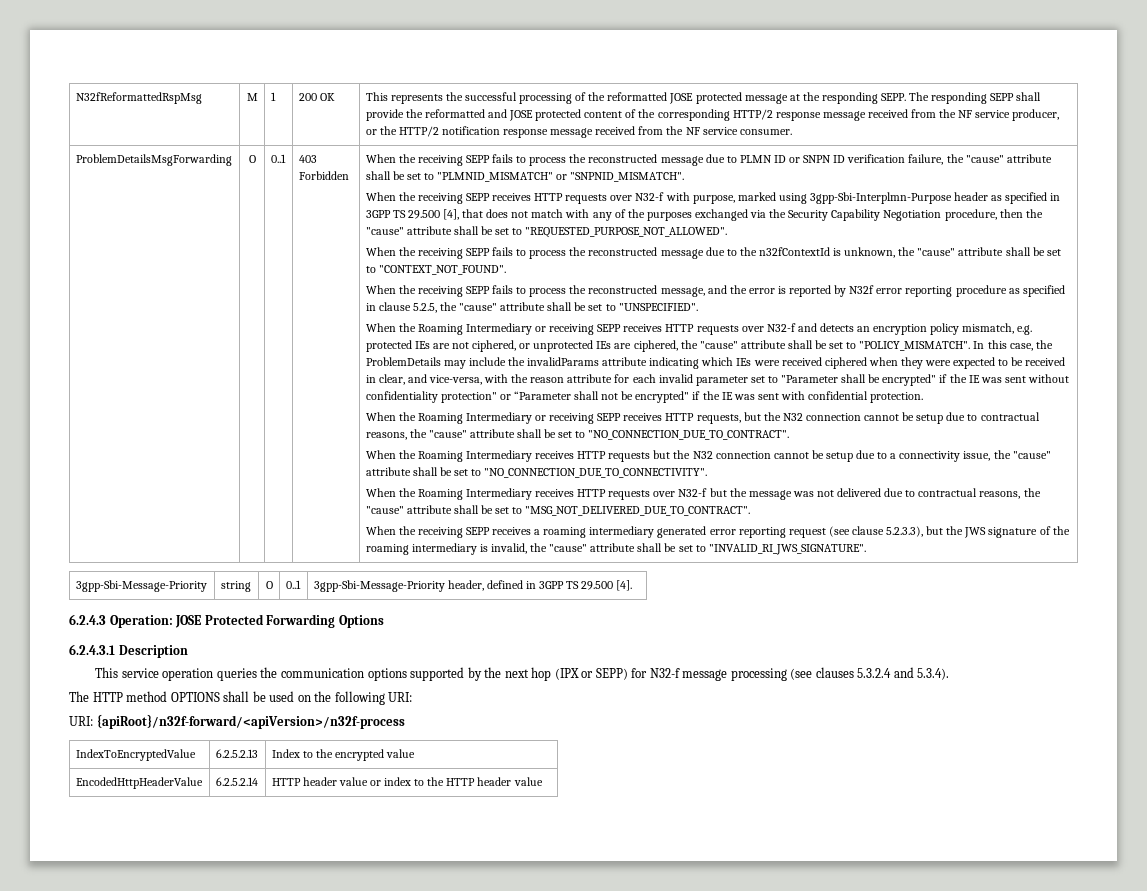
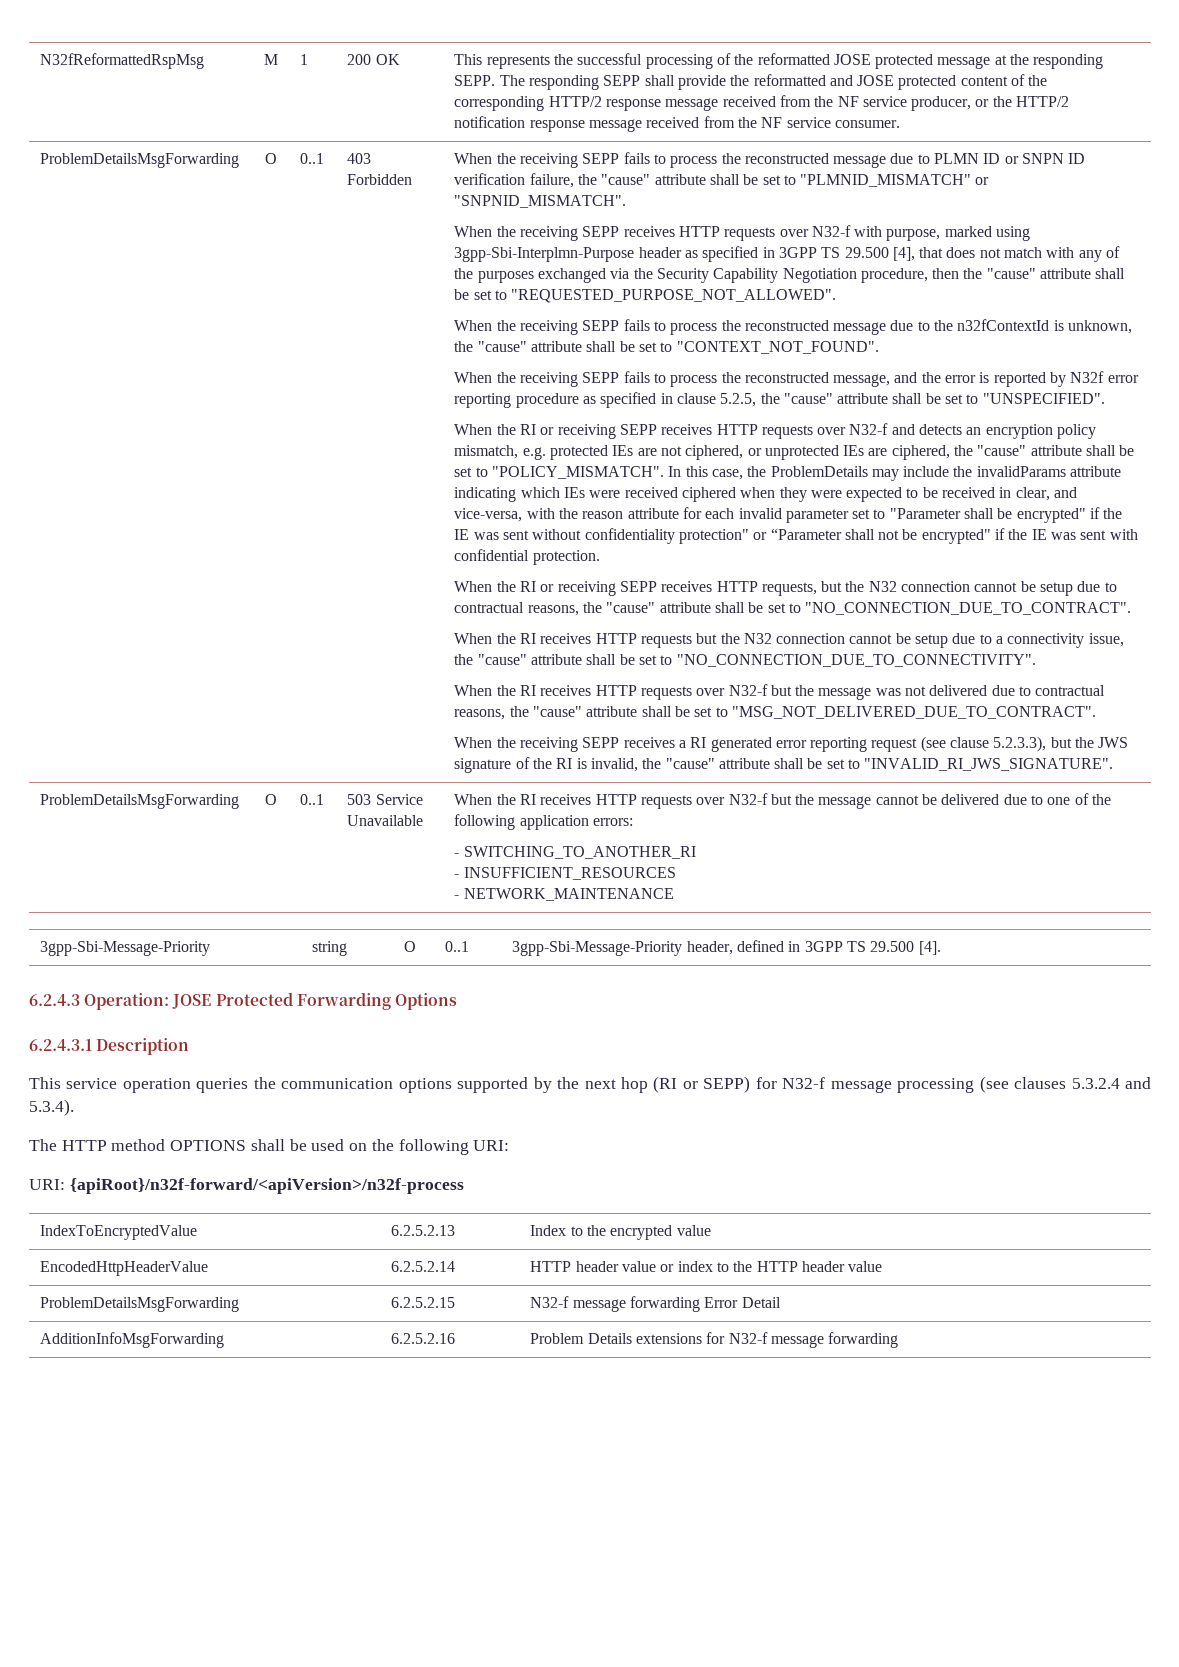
[417,323,532,335] Roaming Intermediary -> [519,424,536,435] RI
[417,412,532,424] Roaming Intermediary -> [519,581,536,592] RI
[417,450,532,462] Roaming Intermediary -> [519,633,536,644] RI
[417,488,532,500] Roaming Intermediary -> [519,685,536,696] RI
[543,526,655,538] roaming intermediary -> [690,737,707,748] RI
[365,543,477,555] roaming intermediary -> [556,758,573,769] RI
(866, 549) none -> [40,794,240,809] [264,794,277,805] [300,794,325,805] [347,794,423,805] [347,815,424,826] [454,793,1112,809] [454,814,633,830] [454,846,696,859] [454,867,676,880] [454,888,674,901] // ProblemDetailsMsgForwarding | O | 0..1 | 503 Service Unavailable | When the RI receives HTTP requests over N32-f but the message cannot be delivered due to one of the following application errors: // - SWITCHING_TO_ANOTHER_RI // - INSUFFICIENT_RESOURCES // - NETWORK_MAINTENANCE
[554,668,579,680] (IPX -> [653,1076,678,1093] (RI
(543, 781) none -> [40,1297,240,1312] [391,1297,456,1308] [530,1296,781,1312] [40,1332,225,1348] [391,1333,456,1344] [530,1332,899,1348] // ProblemDetailsMsgForwarding | 6.2.5.2.15 | N32-f message forwarding Error Detail // AdditionInfoMsgForwarding | 6.2.5.2.16 | Problem Details extensions for N32-f message forwarding

